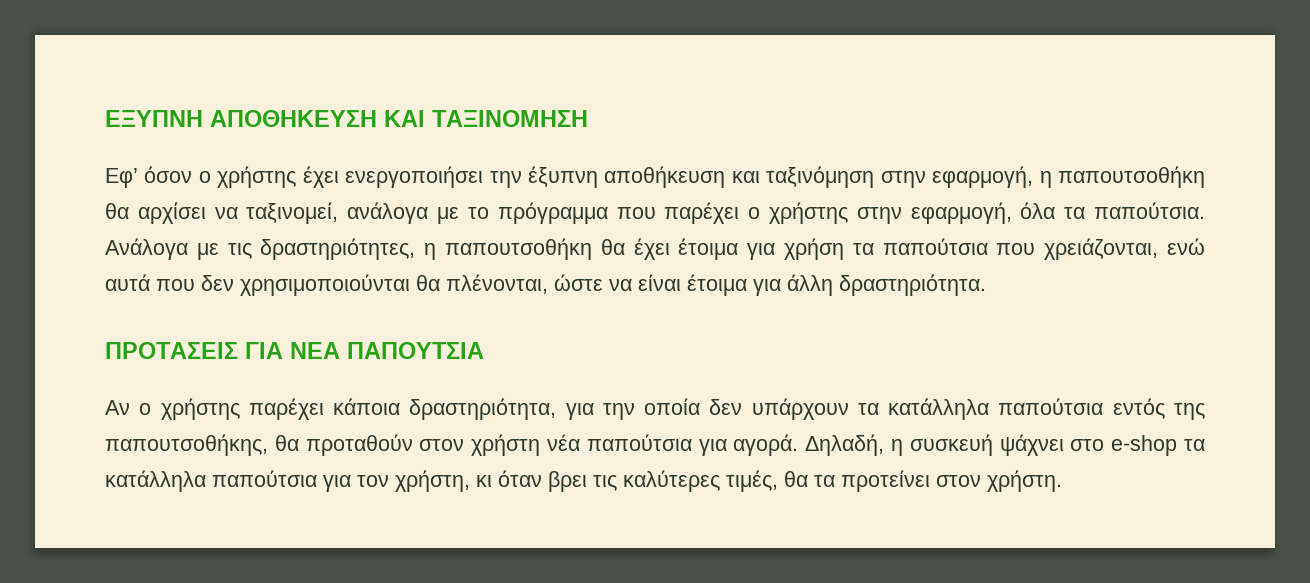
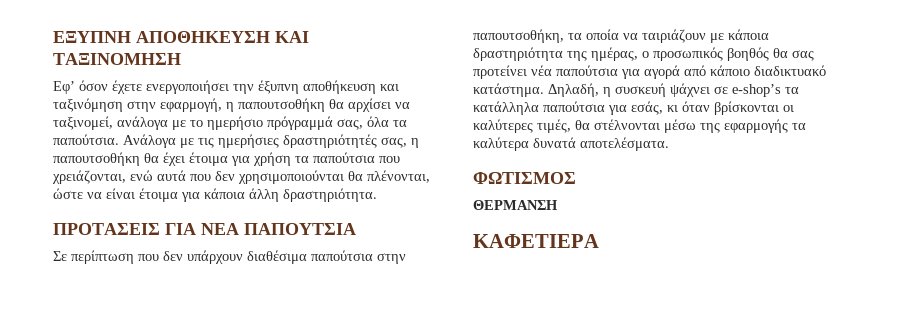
[198,166,339,188] ο χρήστης έχει -> [112,80,142,94] έχετε
[497,202,1012,224] πρόγραμμα που παρέχει ο χρήστης στην εφαρμογή, -> [207,116,363,130] ημερήσιο πρόγραμμά σας,
[260,238,416,260] δραστηριότητες, -> [218,134,407,148] ημερήσιες δραστηριότητές σας,
(781, 287) none -> [204,188,245,199] κάποια
[105,398,1205,420] [105,434,799,456] Αν ο χρήστης παρέχει κάποια δραστηριότητα, για την οποία δεν υπάρχουν τα κατάλληλα παπούτσια εντός της παπουτσοθήκης, θα προταθούν στον χρήστη νέα παπούτσια για αγορά. -> [53,250,406,264] [473,29,769,43] [473,47,814,61] [473,65,826,79] [473,83,544,97] Σε περίπτωση που δεν υπάρχουν διαθέσιμα παπούτσια στην παπουτσοθήκη, τα οποία να ταιριάζουν με κάποια δραστηριότητα της ημέρας, ο προσωπικός βοηθός θα σας προτείνει νέα παπούτσια για αγορά από κάποιο διαδικτυακό κατάστημα.
[1070,435,1178,456] στο e-shop -> [714,84,781,97] σε e-shop’s
[357,470,1062,492] τον χρήστη, κι όταν βρει τις καλύτερες τιμές, θα τα προτείνει στον χρήστη. -> [631,101,794,115] [473,119,806,133] [473,137,669,151] [473,172,576,184] [473,200,558,210] [473,234,599,248] εσάς, κι όταν βρίσκονται οι καλύτερες τιμές, θα στέλνονται μέσω της εφαρμογής τα καλύτερα δυνατά αποτελέσματα. // ΦΩΤΙΣΜΟΣ // ΘΕΡΜΑΝΣΗ // ΚΑΦΕΤΙΕΡΑ

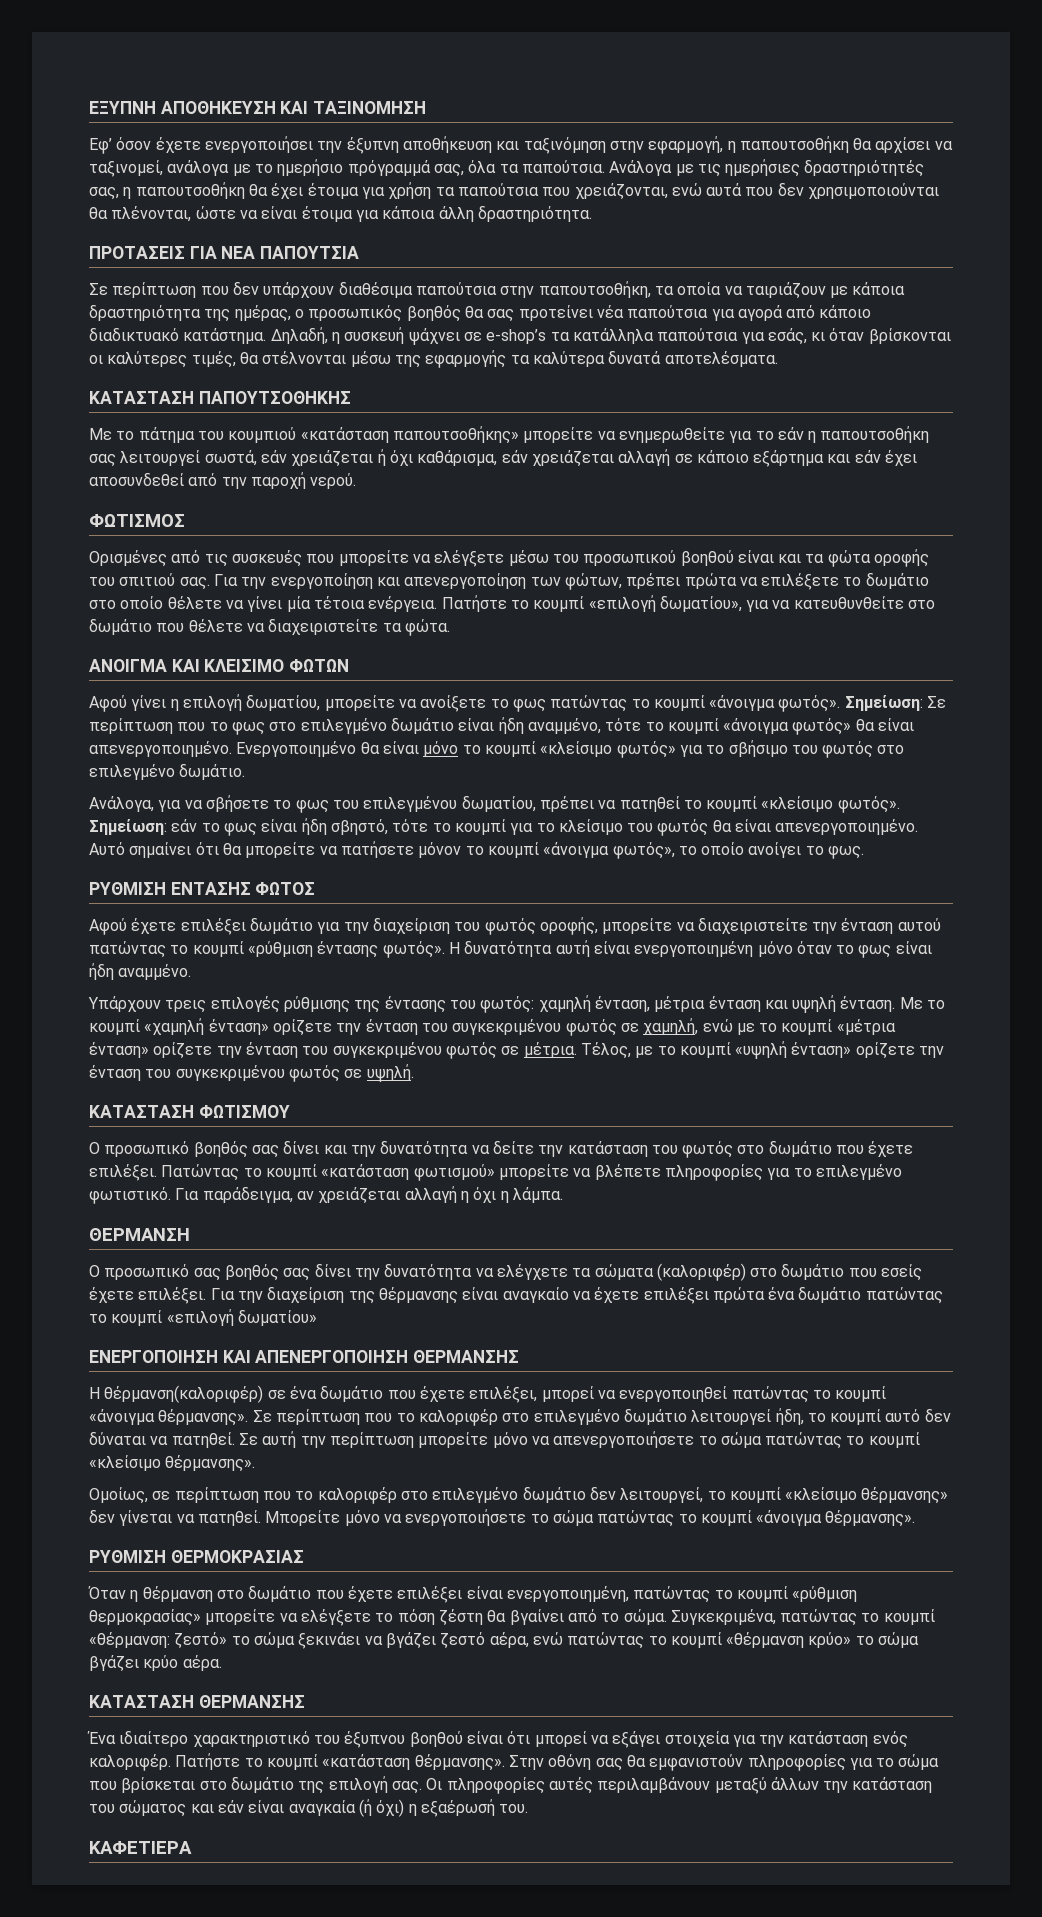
[473,172,576,184] [473,200,558,210] ΦΩΤΙΣΜΟΣ // ΘΕΡΜΑΝΣΗ -> [89,391,351,404] [89,426,930,444] [89,449,918,467] [89,472,357,489] [89,514,185,527] [89,549,930,567] [89,572,929,590] [89,595,936,612] [89,618,450,636] [89,659,350,672] [89,694,947,712] [89,717,915,735] [89,740,905,758] [89,763,246,780] [89,795,900,813] [89,818,919,836] [89,841,865,859] [89,882,316,895] [89,917,941,935] [89,940,932,958] [89,963,192,980] [88,995,946,1013] [89,1018,896,1036] [89,1041,945,1059] [89,1064,414,1082] [89,1105,290,1118] [89,1140,914,1158] [89,1164,902,1181] [89,1186,563,1204] [89,1228,190,1241] [89,1263,923,1281] [89,1286,943,1304] [89,1309,317,1326] [89,1350,520,1363] [89,1385,887,1403] [89,1408,951,1426] [89,1431,920,1449] [89,1455,256,1472] [89,1486,949,1504] [89,1509,916,1527] [89,1550,304,1563] [88,1585,858,1603] [89,1609,935,1626] [89,1632,920,1649] [89,1655,222,1672] [89,1695,305,1708] [87,1730,908,1748] [89,1753,940,1771] [89,1776,933,1794] [89,1799,529,1817] ΚΑΤΑΣΤΑΣΗ ΠΑΠΟΥΤΣΟΘΗΚΗΣ // Με το πάτημα του κουμπιού «κατάσταση παπουτσοθήκης» μπορείτε να ενημερωθείτε για το εάν η παπουτσοθήκη σας λειτουργεί σωστά, εάν χρειάζεται ή όχι καθάρισμα, εάν χρειάζεται αλλαγή σε κάποιο εξάρτημα και εάν έχει αποσυνδεθεί από την παροχή νερού. // ΦΩΤΙΣΜΟΣ // Ορισμένες από τις συσκευές που μπορείτε να ελέγξετε μέσω του προσωπικού βοηθού είναι και τα φώτα οροφής του σπιτιού σας. Για την ενεργοποίηση και απενεργοποίηση των φώτων, πρέπει πρώτα να επιλέξετε το δωμάτιο στο οποίο θέλετε να γίνει μία τέτοια ενέργεια. Πατήστε το κουμπί «επιλογή δωματίου», για να κατευθυνθείτε στο δωμάτιο που θέλετε να διαχειριστείτε τα φώτα. // ΑΝΟΙΓΜΑ ΚΑΙ ΚΛΕΙΣΙΜΟ ΦΩΤΩΝ // Αφού γίνει η επιλογή δωματίου, μπορείτε να ανοίξετε το φως πατώντας το κουμπί «άνοιγμα φωτός». Σημείωση: Σε περίπτωση που το φως στο επιλεγμένο δωμάτιο είναι ήδη αναμμένο, τότε το κουμπί «άνοιγμα φωτός» θα είναι απενεργοποιημένο. Ενεργοποιημένο θα είναι μόνο το κουμπί «κλείσιμο φωτός» για το σβήσιμο του φωτός στο επιλεγμένο δωμάτιο. // Ανάλογα, για να σβήσετε το φως του επιλεγμένου δωματίου, πρέπει να πατηθεί το κουμπί «κλείσιμο φωτός». Σημείωση: εάν το φως είναι ήδη σβηστό, τότε το κουμπί για το κλείσιμο του φωτός θα είναι απενεργοποιημένο. Αυτό σημαίνει ότι θα μπορείτε να πατήσετε μόνον το κουμπί «άνοιγμα φωτός», το οποίο ανοίγει το φως. // ΡΥΘΜΙΣΗ ΕΝΤΑΣΗΣ ΦΩΤΟΣ // Αφού έχετε επιλέξει δωμάτιο για την διαχείριση του φωτός οροφής, μπορείτε να διαχειριστείτε την ένταση αυτού πατώντας το κουμπί «ρύθμιση έντασης φωτός». Η δυνατότητα αυτή είναι ενεργοποιημένη μόνο όταν το φως είναι ήδη αναμμένο. // Υπάρχουν τρεις επιλογές ρύθμισης της έντασης του φωτός: χαμηλή ένταση, μέτρια ένταση και υψηλή ένταση. Με το κουμπί «χαμηλή ένταση» ορίζετε την ένταση του συγκεκριμένου φωτός σε χαμηλή, ενώ με το κουμπί «μέτρια ένταση» ορίζετε την ένταση του συγκεκριμένου φωτός σε μέτρια. Τέλος, με το κουμπί «υψηλή ένταση» ορίζετε την ένταση του συγκεκριμένου φωτός σε υψηλή. // ΚΑΤΑΣΤΑΣΗ ΦΩΤΙΣΜΟΥ // Ο προσωπικό βοηθός σας δίνει και την δυνατότητα να δείτε την κατάσταση του φωτός στο δωμάτιο που έχετε επιλέξει. Πατώντας το κουμπί «κατάσταση φωτισμού» μπορείτε να βλέπετε πληροφορίες για το επιλεγμένο φωτιστικό. Για παράδειγμα, αν χρειάζεται αλλαγή η όχι η λάμπα. // ΘΕΡΜΑΝΣΗ // Ο προσωπικό σας βοηθός σας δίνει την δυνατότητα να ελέγχετε τα σώματα (καλοριφέρ) στο δωμάτιο που εσείς έχετε επιλέξει. Για την διαχείριση της θέρμανσης είναι αναγκαίο να έχετε επιλέξει πρώτα ένα δωμάτιο πατώντας το κουμπί «επιλογή δωματίου» // ΕΝΕΡΓΟΠΟΙΗΣΗ ΚΑΙ ΑΠΕΝΕΡΓΟΠΟΙΗΣΗ ΘΕΡΜΑΝΣΗΣ // Η θέρμανση(καλοριφέρ) σε ένα δωμάτιο που έχετε επιλέξει, μπορεί να ενεργοποιηθεί πατώντας το κουμπί «άνοιγμα θέρμανσης». Σε περίπτωση που το καλοριφέρ στο επιλεγμένο δωμάτιο λειτουργεί ήδη, το κουμπί αυτό δεν δύναται να πατηθεί. Σε αυτή την περίπτωση μπορείτε μόνο να απενεργοποιήσετε το σώμα πατώντας το κουμπί «κλείσιμο θέρμανσης». // Ομοίως, σε περίπτωση που το καλοριφέρ στο επιλεγμένο δωμάτιο δεν λειτουργεί, το κουμπί «κλείσιμο θέρμανσης» δεν γίνεται να πατηθεί. Μπορείτε μόνο να ενεργοποιήσετε το σώμα πατώντας το κουμπί «άνοιγμα θέρμανσης». // ΡΥΘΜΙΣΗ ΘΕΡΜΟΚΡΑΣΙΑΣ // Όταν η θέρμανση στο δωμάτιο που έχετε επιλέξει είναι ενεργοποιημένη, πατώντας το κουμπί «ρύθμιση θερμοκρασίας» μπορείτε να ελέγξετε το πόση ζέστη θα βγαίνει από το σώμα. Συγκεκριμένα, πατώντας το κουμπί «θέρμανση: ζεστό» το σώμα ξεκινάει να βγάζει ζεστό αέρα, ενώ πατώντας το κουμπί «θέρμανση κρύο» το σώμα βγάζει κρύο αέρα. // ΚΑΤΑΣΤΑΣΗ ΘΕΡΜΑΝΣΗΣ // Ένα ιδιαίτερο χαρακτηριστικό του έξυπνου βοηθού είναι ότι μπορεί να εξάγει στοιχεία για την κατάσταση ενός καλοριφέρ. Πατήστε το κουμπί «κατάσταση θέρμανσης». Στην οθόνη σας θα εμφανιστούν πληροφορίες για το σώμα που βρίσκεται στο δωμάτιο της επιλογή σας. Οι πληροφορίες αυτές περιλαμβάνουν μεταξύ άλλων την κατάσταση του σώματος και εάν είναι αναγκαία (ή όχι) η εξαέρωσή του.

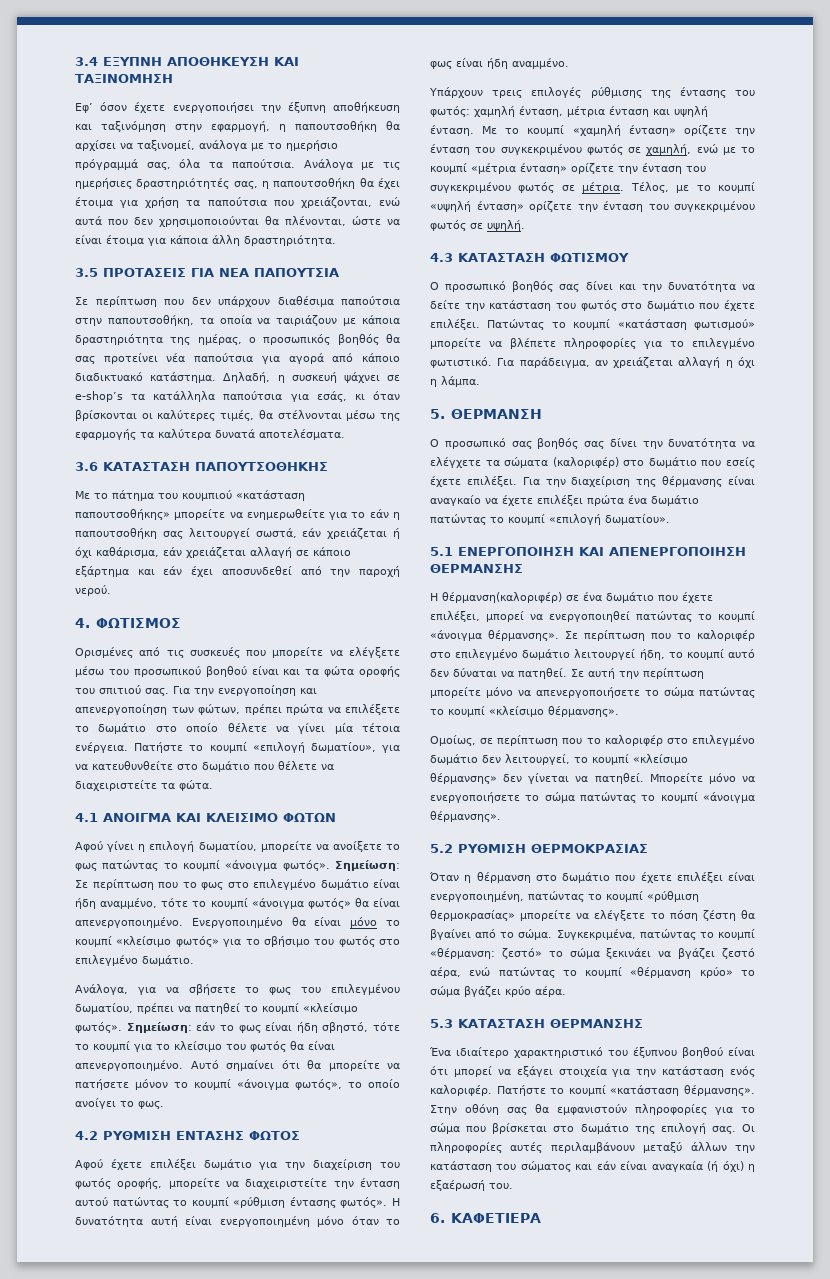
(89, 107) none -> [75,57,98,66] 3.4
(592, 213) none -> [75,268,98,277] 3.5
(778, 359) none -> [75,462,98,471] 3.6
(357, 481) none -> [75,618,90,628] 4.
(450, 627) none -> [75,813,98,822] 4.1
(865, 852) none -> [75,1131,98,1140] 4.2
(414, 1073) none -> [430,253,453,262] 4.3
(563, 1195) none -> [430,409,445,419] 5.
[237,1309,317,1326] δωματίου» // -> [605,514,670,525] [430,547,453,556] δωματίου». // 5.1
(916, 1518) none -> [430,844,453,853] 5.2
(222, 1663) none -> [430,1019,453,1028] 5.3
(529, 1808) none -> [430,1213,445,1223] 6.

